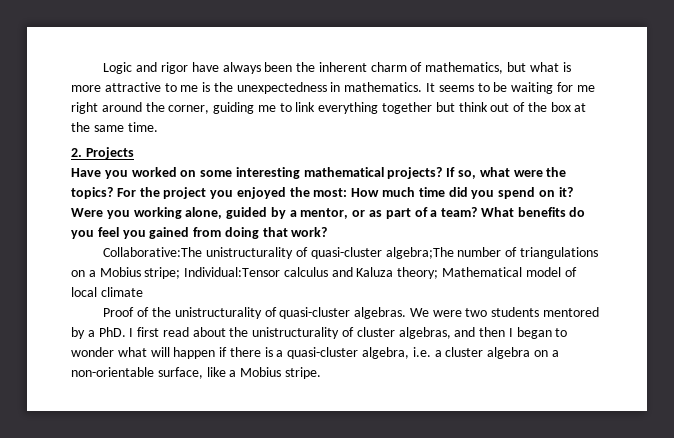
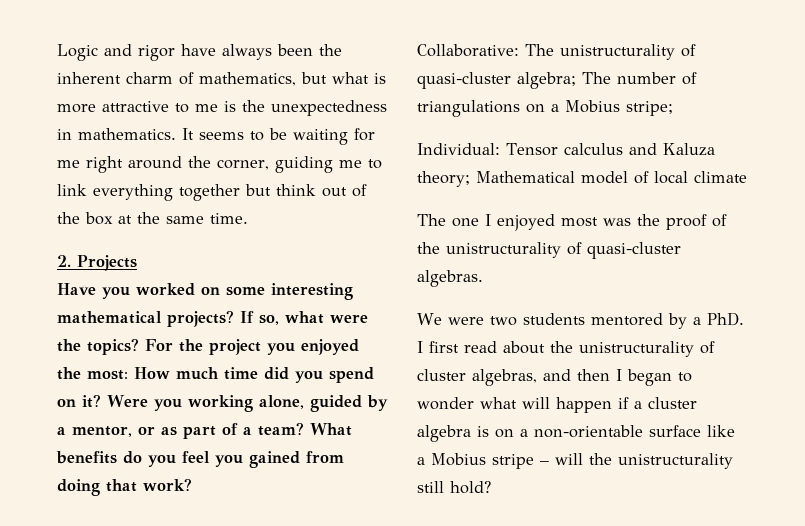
[103,247,454,259] Collaborative:The unistructurality of quasi-cluster algebra;The -> [417,44,696,60] [417,72,611,89] Collaborative: The unistructurality of quasi-cluster algebra; The
[184,267,281,277] Individual:Tensor -> [417,143,558,156] // Individual: Tensor
[103,307,135,317] Proof -> [417,214,707,231] The one I enjoyed most was the proof
(407, 313) none -> (483, 278) //
[229,347,431,359] there is a quasi-cluster algebra, i.e. -> (629, 403) none
(531, 353) none -> [477,426,489,437] is
[157,367,203,379] surface, -> [649,425,701,437] surface
[284,367,321,379] stripe. -> [492,453,733,469] [417,481,491,494] stripe – will the unistructurality still hold?

